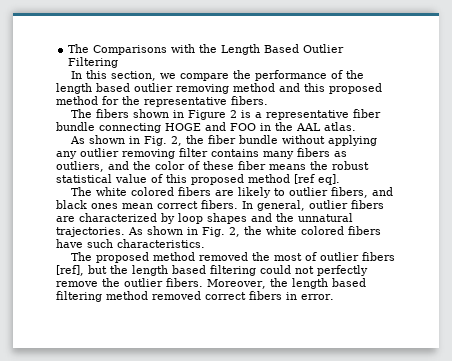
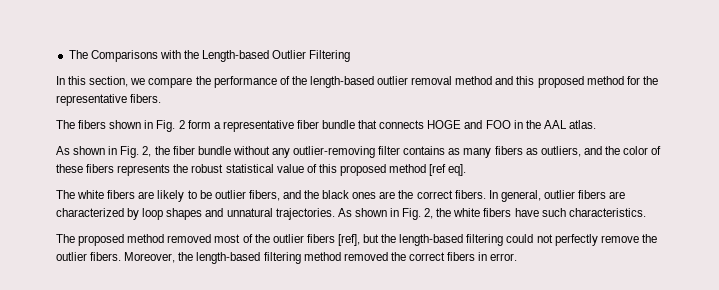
[221,44,300,55] Length Based -> [202,50,270,62] Length-based
[56,83,229,94] length based outlier removing -> [309,76,453,88] length-based outlier removal
[187,110,251,120] Figure 2 is -> [156,120,211,132] Fig. 2 form
[99,123,161,133] connecting -> [358,120,425,129] that connects
[327,135,377,146] [56,148,175,159] applying any outlier removing -> [271,146,376,158] any outlier-removing
(259, 153) none -> [448,148,461,155] as
[238,161,306,170] fiber means -> [86,164,171,176] fibers represents
[130,187,174,196] colored -> (105, 194) none
(285, 192) none -> [199,190,212,199] be
(393, 191) none -> [304,190,320,199] the
[122,203,153,209] mean -> [379,190,414,199] are the
[276,213,294,222] the -> (224, 212) none
[301,226,344,235] colored -> (481, 212) none
[251,252,270,261] the -> (212, 238) none
(317, 256) none -> [254,234,270,243] the
[132,265,206,276] length based -> [399,234,464,246] length-based
[291,278,366,289] length based -> [196,252,261,264] length-based
(201, 295) none -> [390,252,406,261] the

